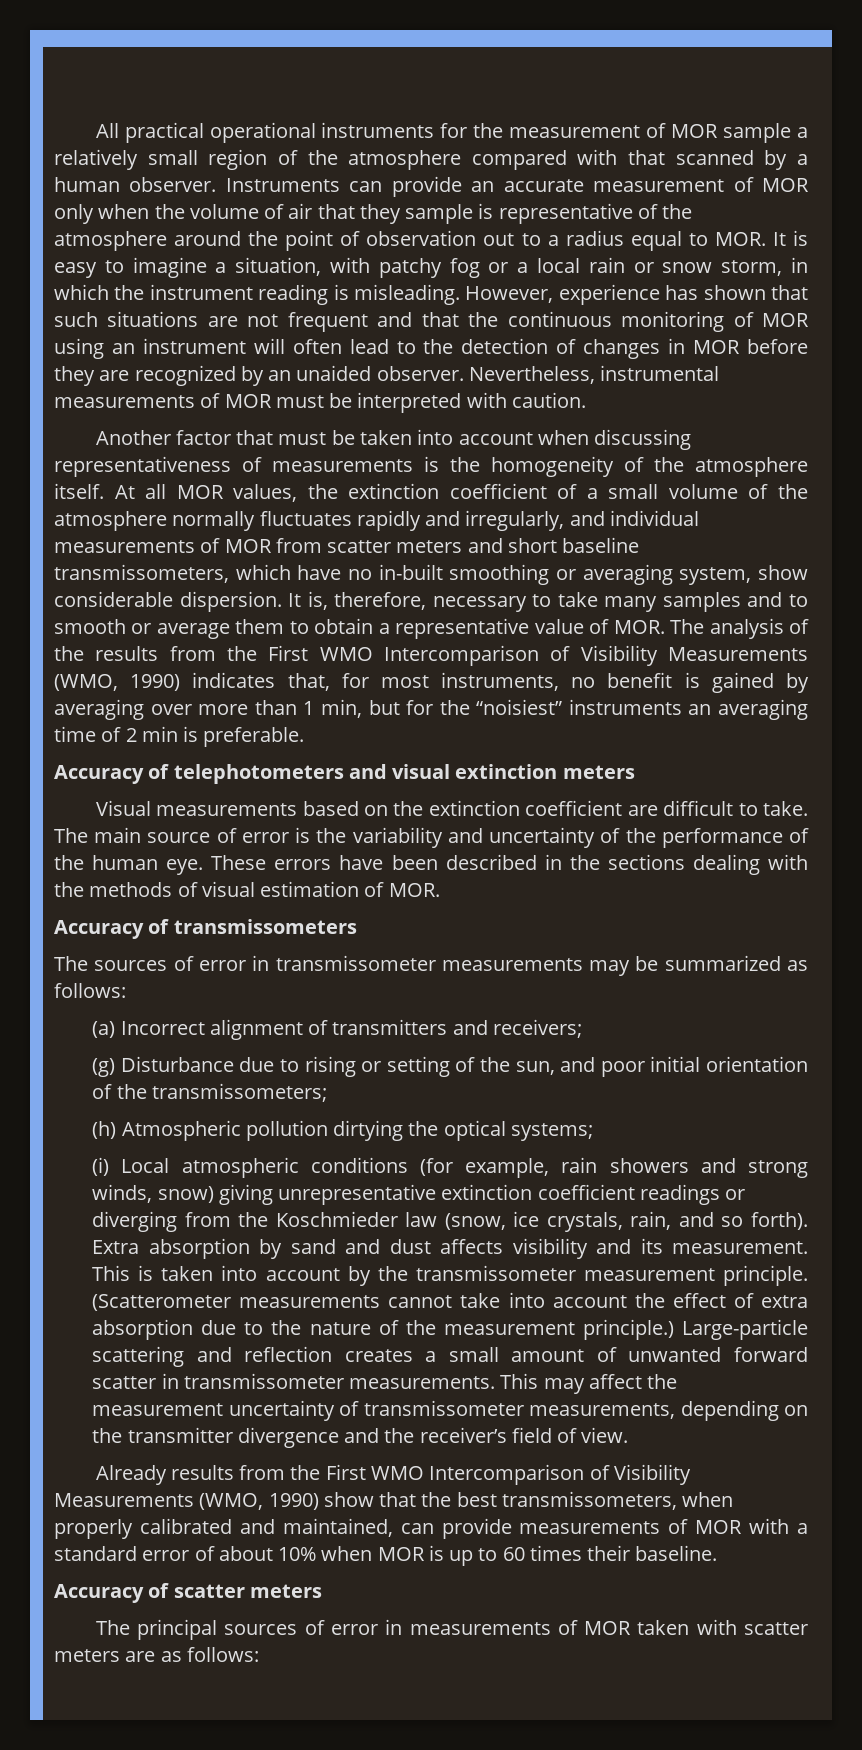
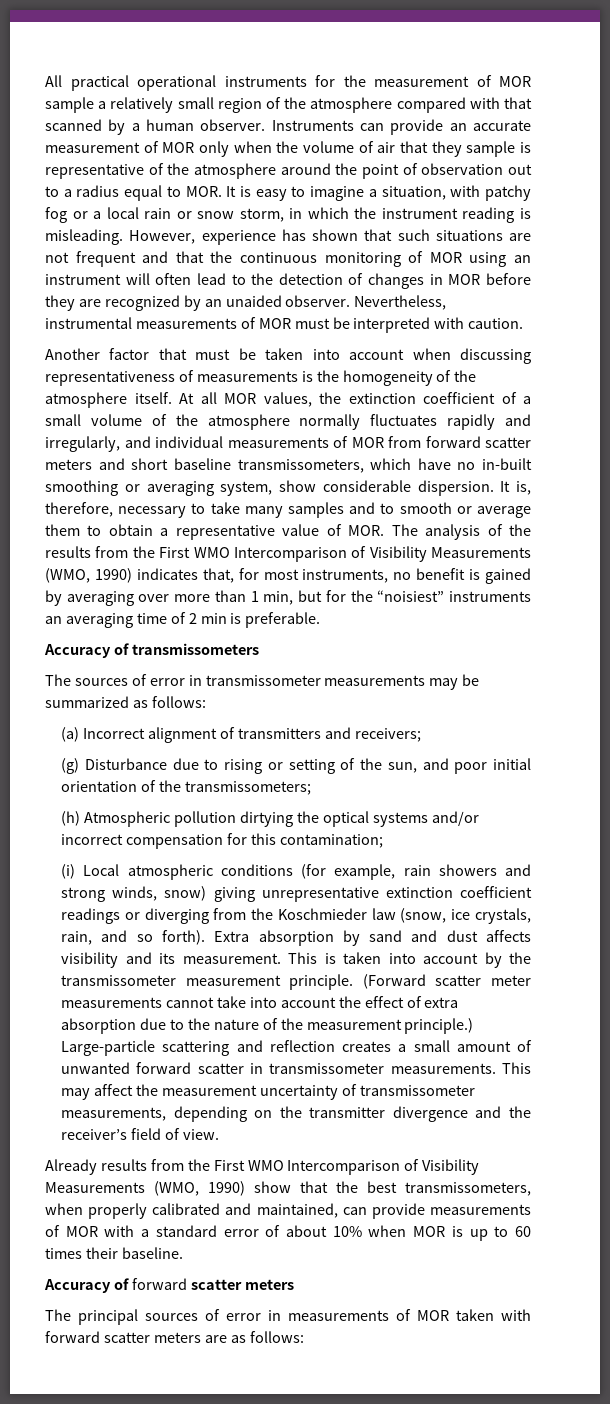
(322, 545) none -> [425,436,481,448] forward
[54,764,635,784] [95,800,808,816] [54,827,810,848] [54,854,808,875] [54,881,440,897] // Accuracy of telephotometers and visual extinction meters // Visual measurements based on the extinction coefficient are difficult to take. The main source of error is the variability and uncertainty of the performance of the human eye. These errors have been described in the sections dealing with the methods of visual estimation of MOR. -> (321, 620) none
[510,1123,593,1141] systems; -> [372,811,479,827] [61,833,383,849] systems and/or incorrect compensation for this contamination;
[92,1294,232,1311] (Scatterometer -> [362,974,531,989] (Forward scatter meter
(170, 1590) none -> [131,1278,187,1290] forward
(737, 1627) none -> [45,1331,100,1343] forward

